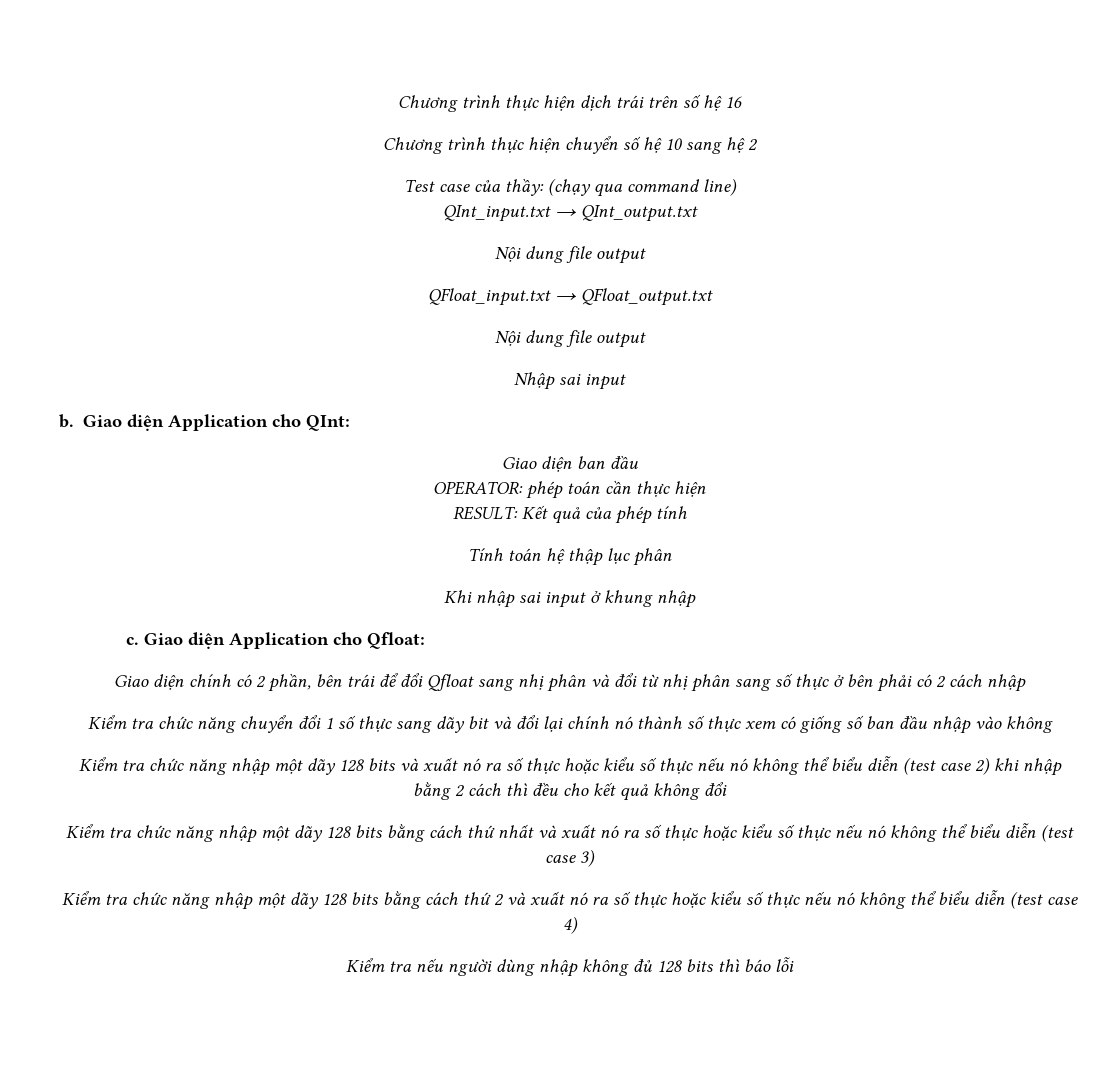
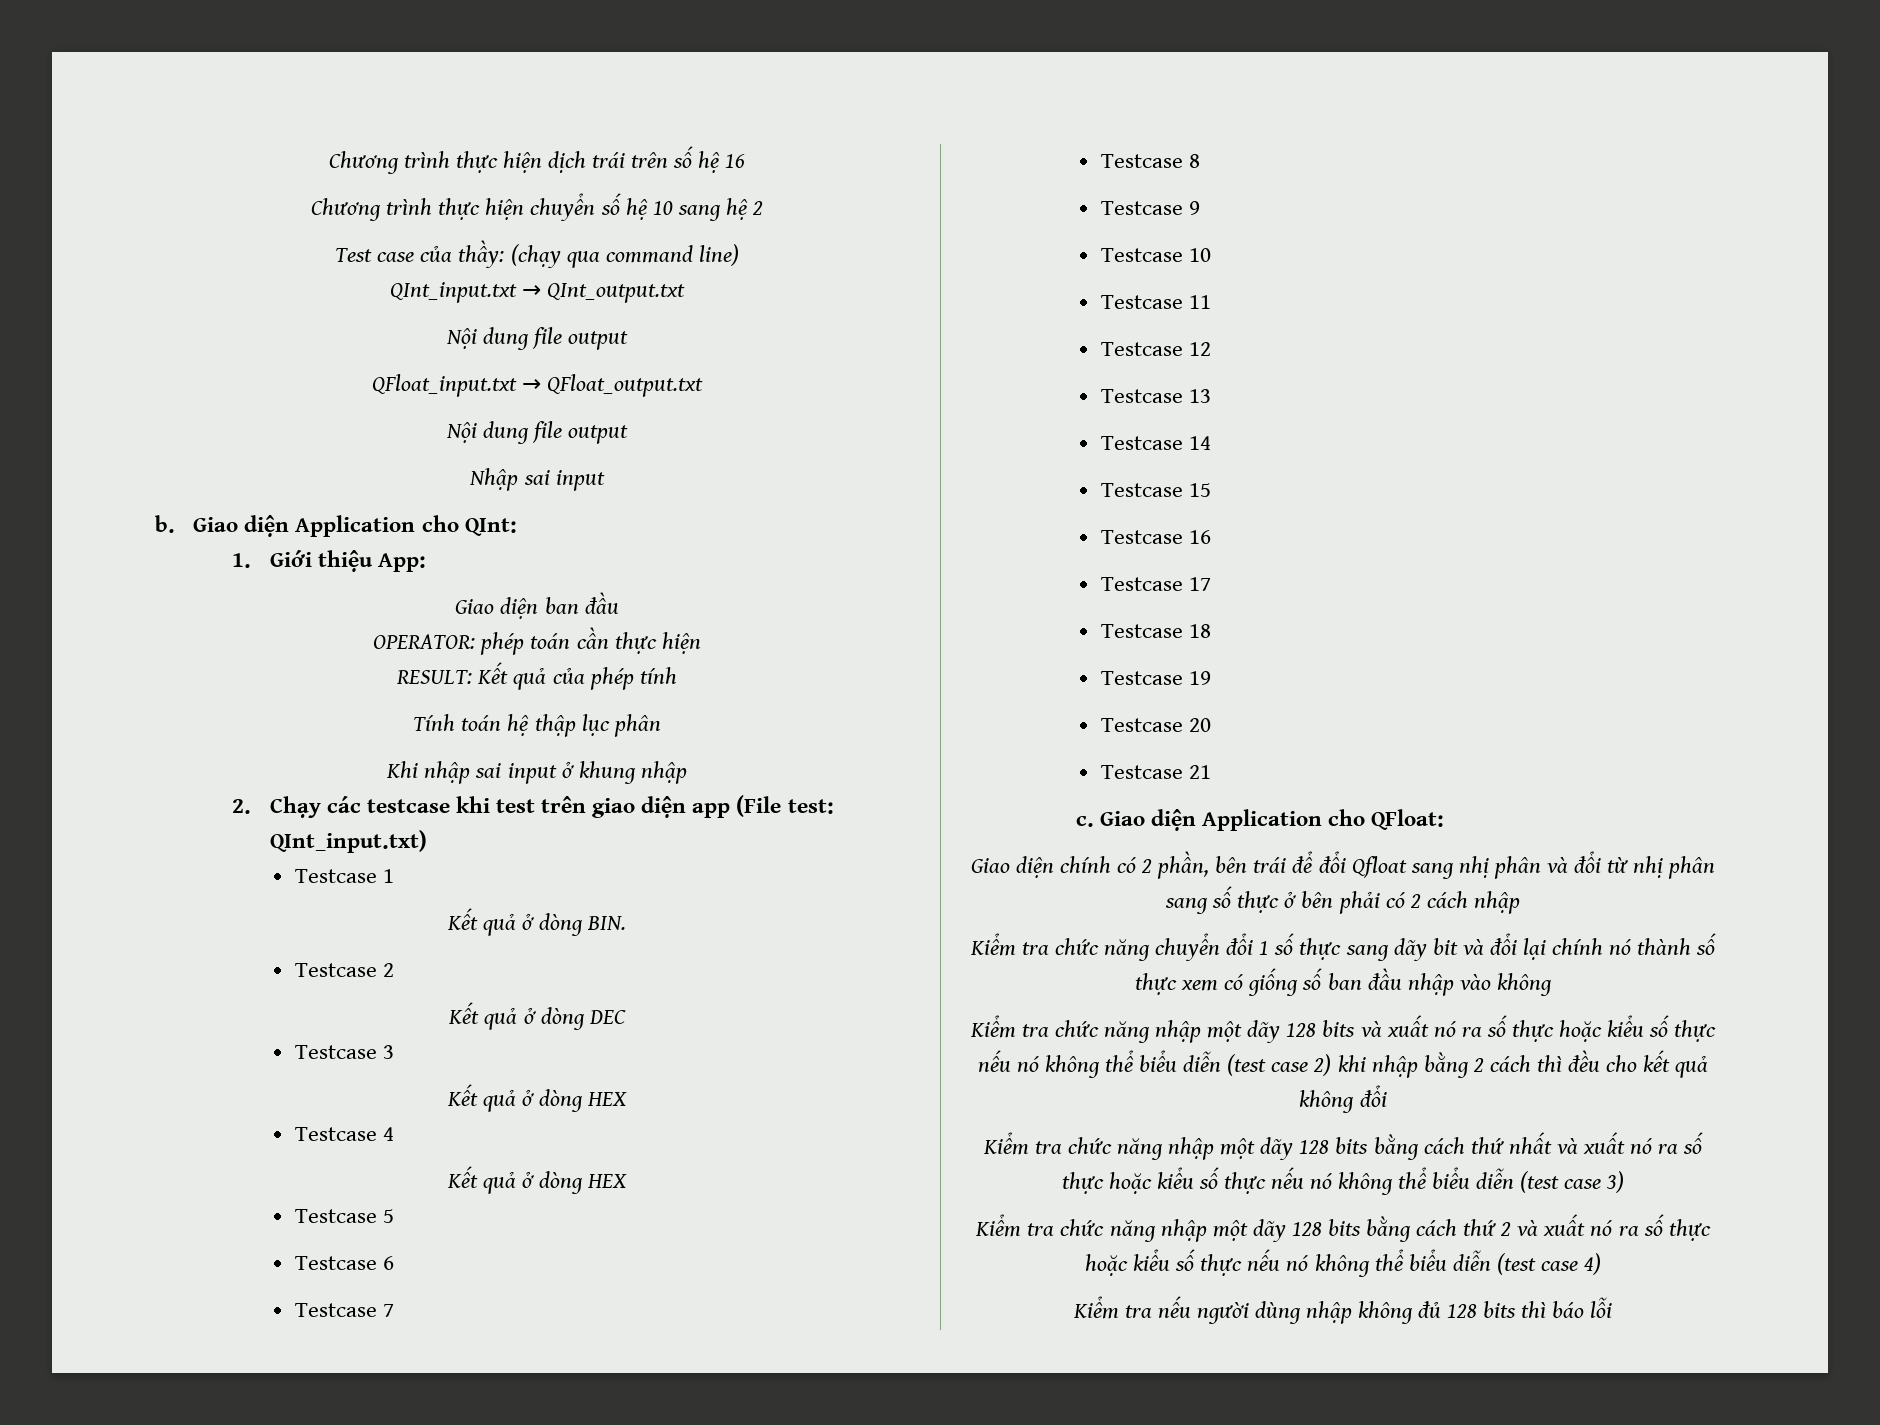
(351, 423) none -> [231,550,426,572] // 1. Giới thiệu App:
(696, 599) none -> [231,795,834,818] [269,830,427,853] [294,869,394,883] [446,908,627,936] [294,963,394,977] [448,1002,626,1030] [294,1045,394,1059] [446,1084,628,1112] [294,1127,394,1141] [446,1166,628,1194] [294,1209,394,1223] [294,1256,394,1270] [294,1303,394,1317] [1100,154,1200,168] [1100,201,1200,215] [1100,248,1211,262] [1100,295,1211,309] [1100,342,1211,356] [1100,389,1211,403] [1100,436,1211,450] [1100,483,1211,497] [1100,530,1211,544] [1100,577,1211,591] [1100,624,1211,638] [1100,671,1211,685] [1100,718,1211,732] [1100,765,1211,779] // 2. Chạy các testcase khi test trên giao diện app (File test: QInt_input.txt) // Testcase 1 // Kết quả ở dòng BIN. // Testcase 2 // Kết quả ở dòng DEC // Testcase 3 // Kết quả ở dòng HEX // Testcase 4 // Kết quả ở dòng HEX // Testcase 5 // Testcase 6 // Testcase 7 // Testcase 8 // Testcase 9 // Testcase 10 // Testcase 11 // Testcase 12 // Testcase 13 // Testcase 14 // Testcase 15 // Testcase 16 // Testcase 17 // Testcase 18 // Testcase 19 // Testcase 20 // Testcase 21
[366,632,425,649] Qfloat: -> [1371,809,1445,830] QFloat:

